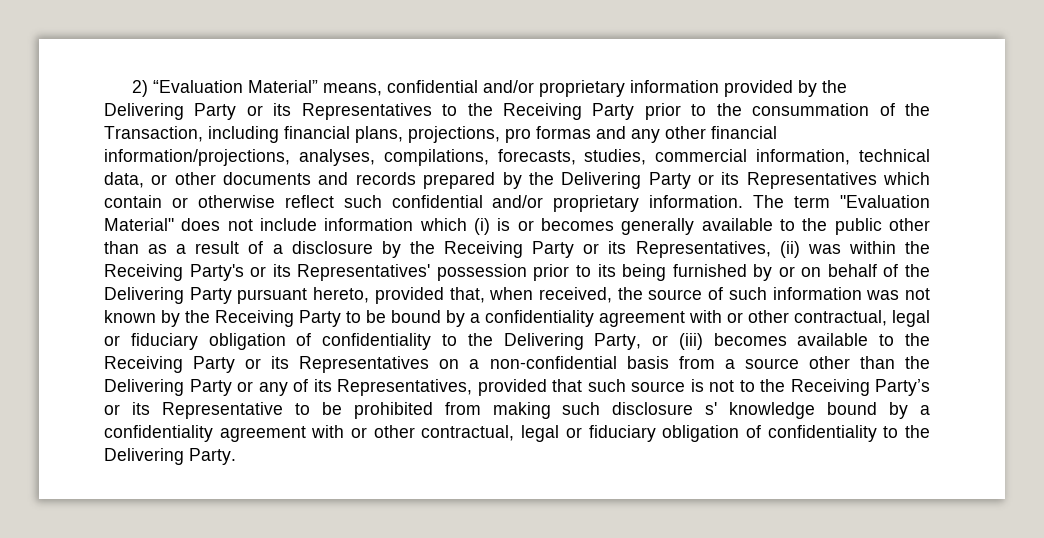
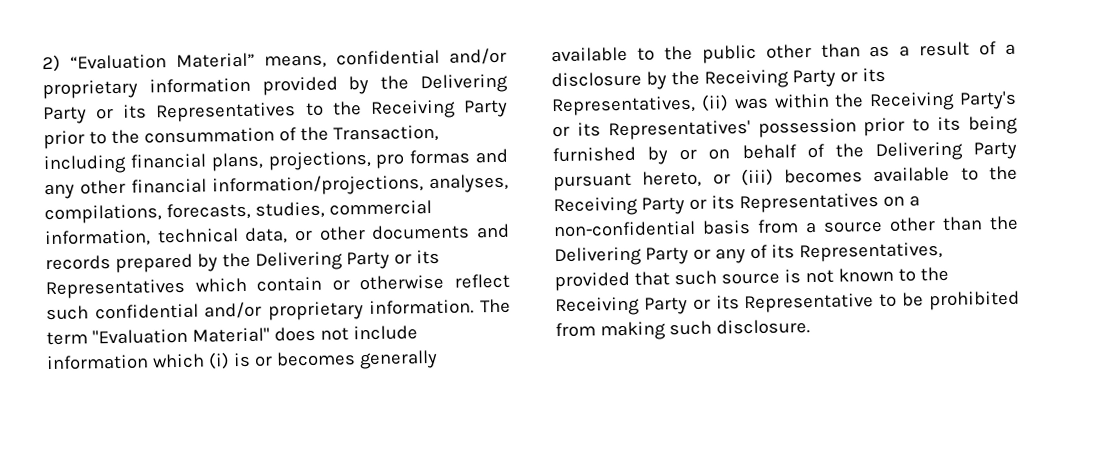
[374,287,930,304] [104,310,930,327] [104,333,642,350] provided that, when received, the source of such information was not known by the Receiving Party to be bound by a confidentiality agreement with or other contractual, legal or fiduciary obligation of confidentiality to the Delivering Party, -> (703, 179) none
[739,379,930,396] to the Receiving Party’s -> [837,266,949,283] [555,296,688,317] known to the Receiving Party
[612,402,931,419] [104,425,931,442] [104,448,236,465] disclosure s' knowledge bound by a confidentiality agreement with or other contractual, legal or fiduciary obligation of confidentiality to the Delivering Party. -> [715,319,810,335] disclosure.

